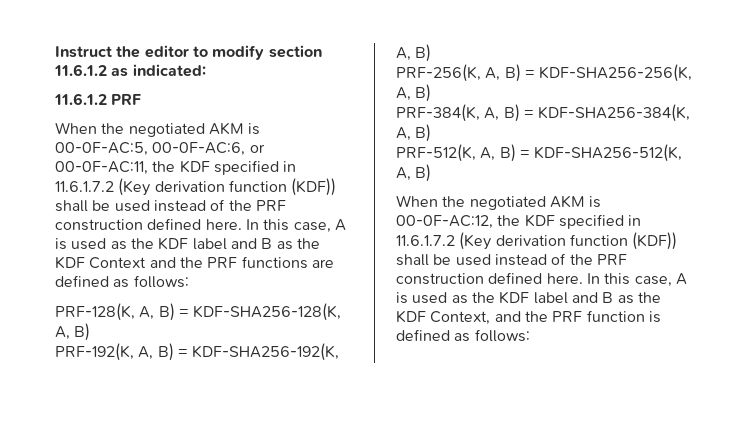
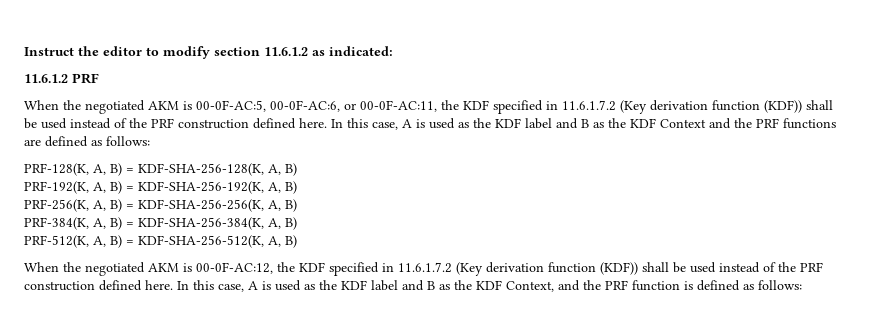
[193,303,342,321] KDF-SHA256-128(K, -> [138,163,264,176] KDF-SHA-256-128(K,
[192,343,340,361] KDF-SHA256-192(K, -> [138,181,264,194] KDF-SHA-256-192(K,
[539,64,693,82] KDF-SHA256-256(K, -> [138,199,264,212] KDF-SHA-256-256(K,
[538,104,691,122] KDF-SHA256-384(K, -> [138,217,264,230] KDF-SHA-256-384(K,
[534,144,683,162] KDF-SHA256-512(K, -> [138,235,264,248] KDF-SHA-256-512(K,

